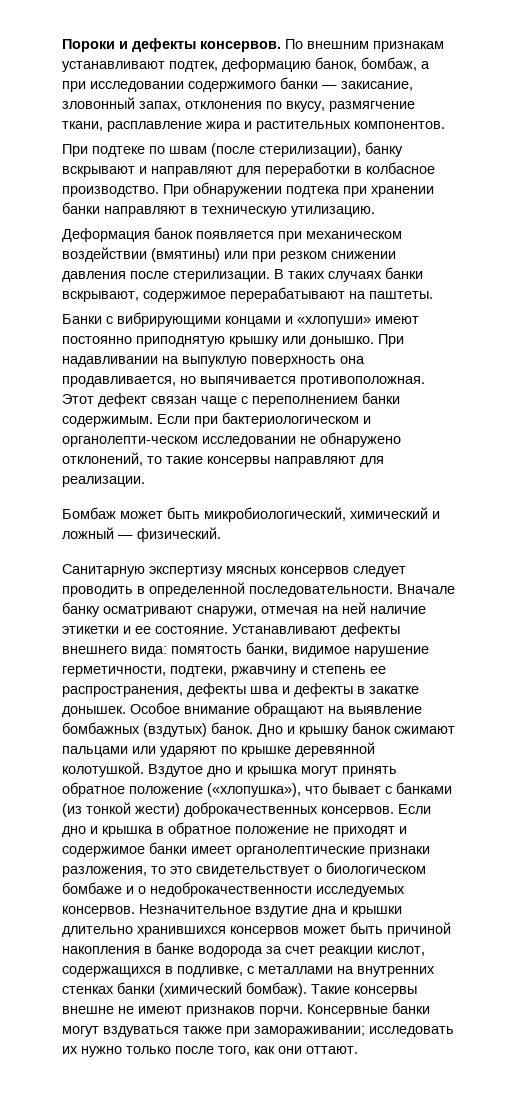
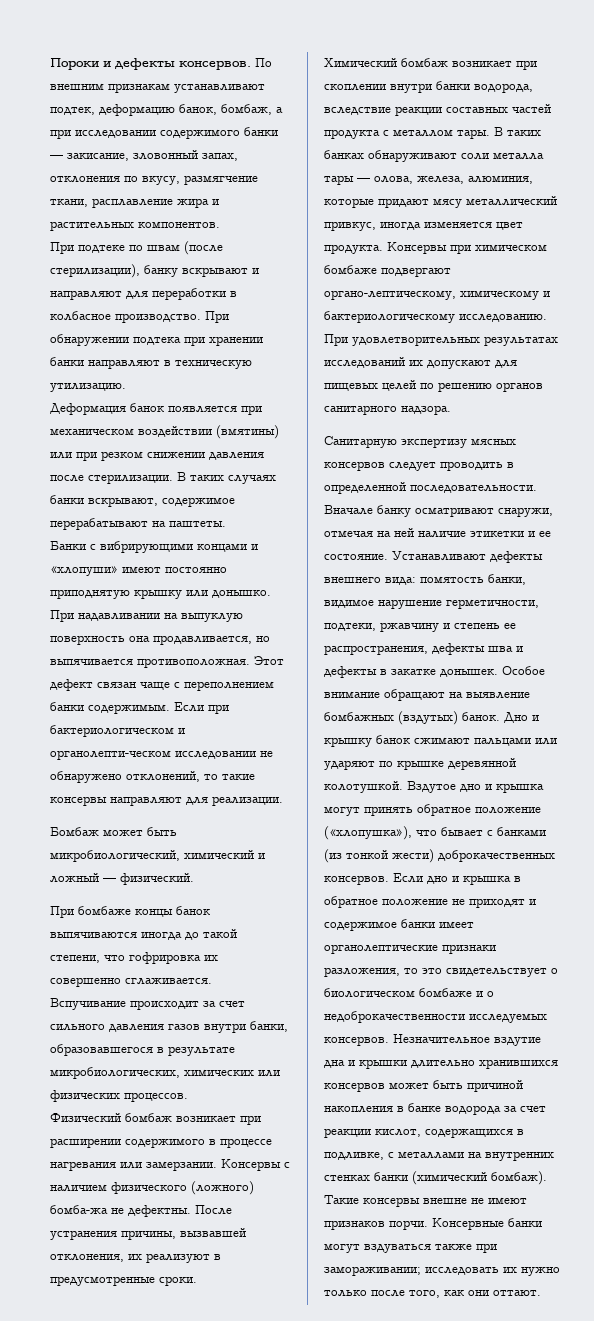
(221, 534) none -> [50,906,210,918] [50,929,237,940] [50,952,218,964] [50,977,212,987] [50,998,245,1010] [50,1021,288,1033] [50,1044,235,1056] [50,1067,280,1079] [50,1090,188,1102] [50,1113,261,1125] [50,1138,272,1148] [50,1159,290,1171] [50,1181,254,1195] [50,1205,232,1217] [50,1228,246,1240] [50,1253,221,1263] [50,1276,197,1286] [324,58,537,70] [324,81,533,93] [324,104,551,116] [324,127,541,139] [324,150,544,162] [324,175,533,185] [324,196,557,208] [324,221,523,231] [324,242,547,254] [324,265,451,277] [324,290,550,300] [324,311,547,323] [324,334,558,346] [324,357,517,369] [324,380,543,392] [324,405,451,415] // При бомбаже концы банок выпячиваются иногда до такой степени, что гофрировка их совершенно сглаживается. Вспучивание происходит за счет сильного давления газов внутри банки, образовавшегося в результате микробиологических, химических или физических процессов. // Физический бомбаж возникает при расширении содержимого в процессе нагревания или замерзании. Консервы с наличием физического (ложного) бомба-жа не дефектны. После устранения причины, вызвавшей отклонения, их реализуют в предусмотренные сроки. // Химический бомбаж возникает при скоплении внутри банки водорода, вследствие реакции составных частей продукта с металлом тары. В таких банках обнаруживают соли металла тары — олова, железа, алюминия, которые придают мясу металлический привкус, иногда изменяется цвет продукта. Консервы при химическом бомбаже подвергают органо-лептическому, химическому и бактериологическому исследованию. При удовлетворительных результатах исследований их допускают для пищевых целей по решению органов санитарного надзора.

